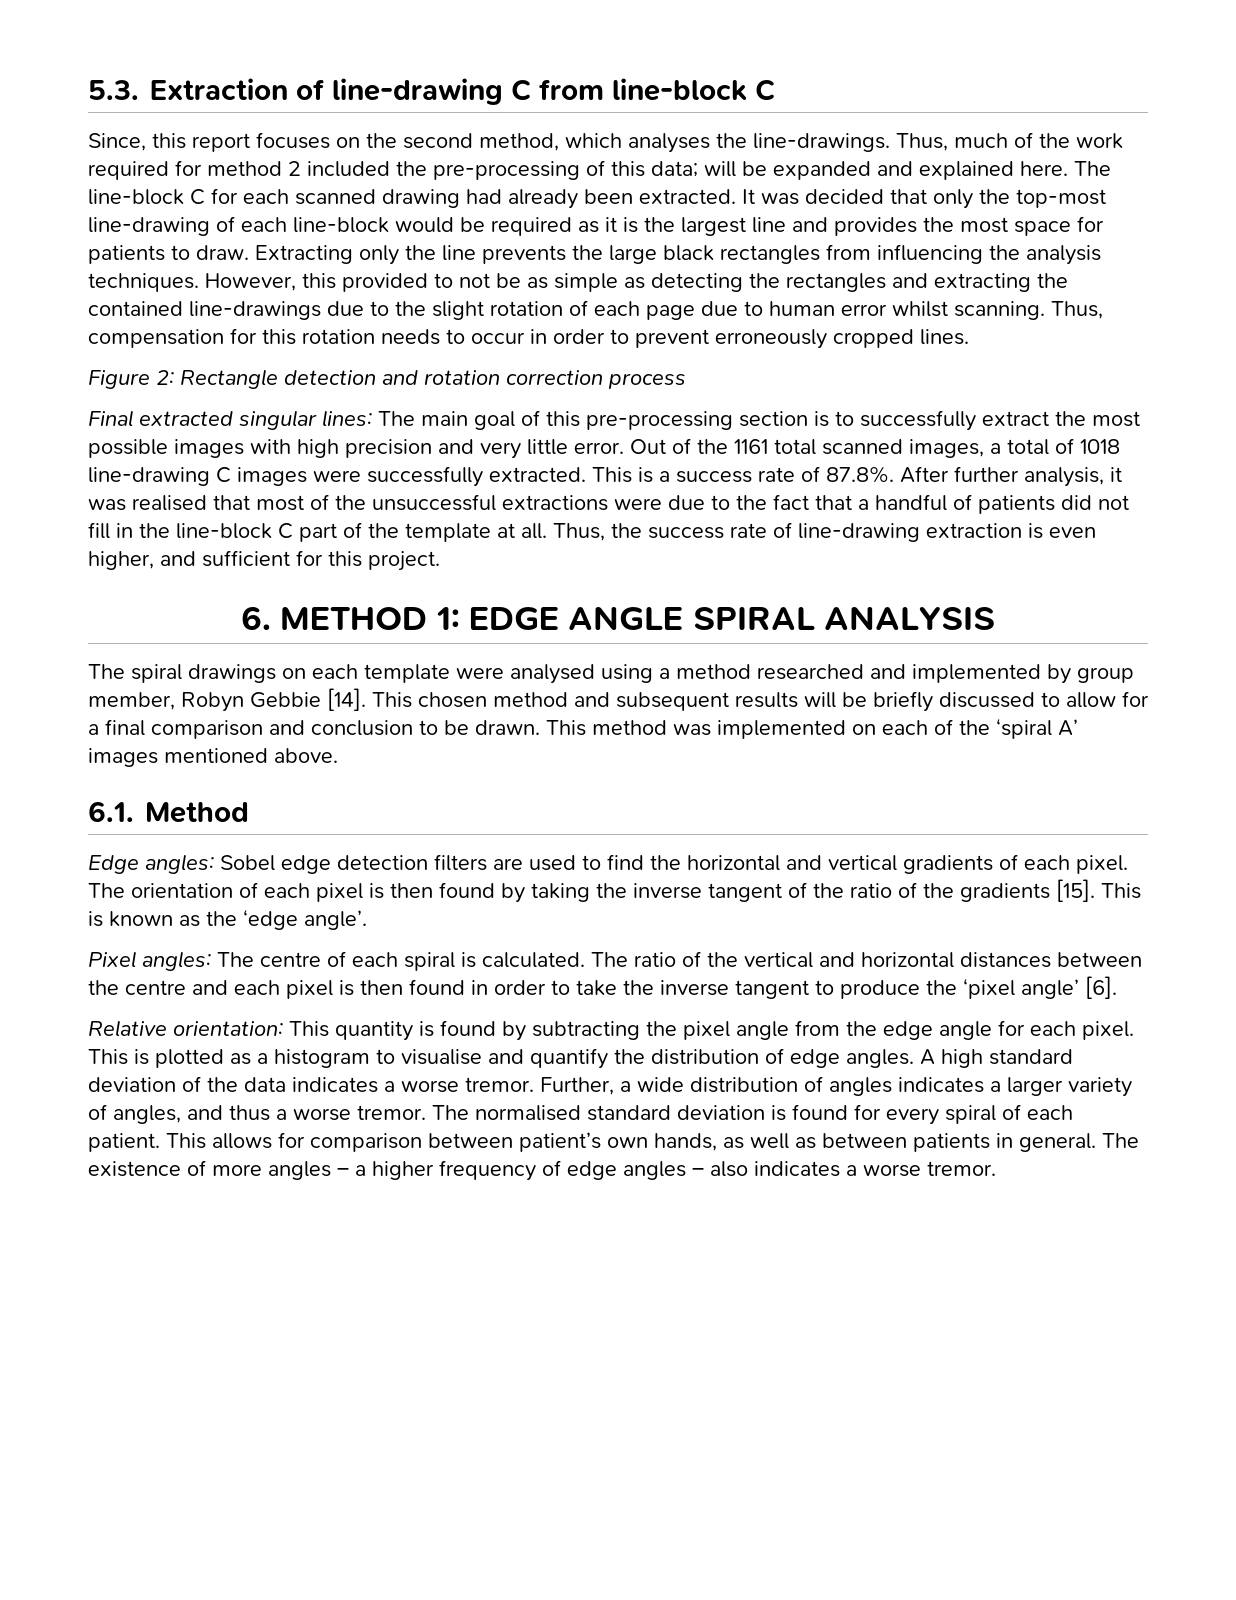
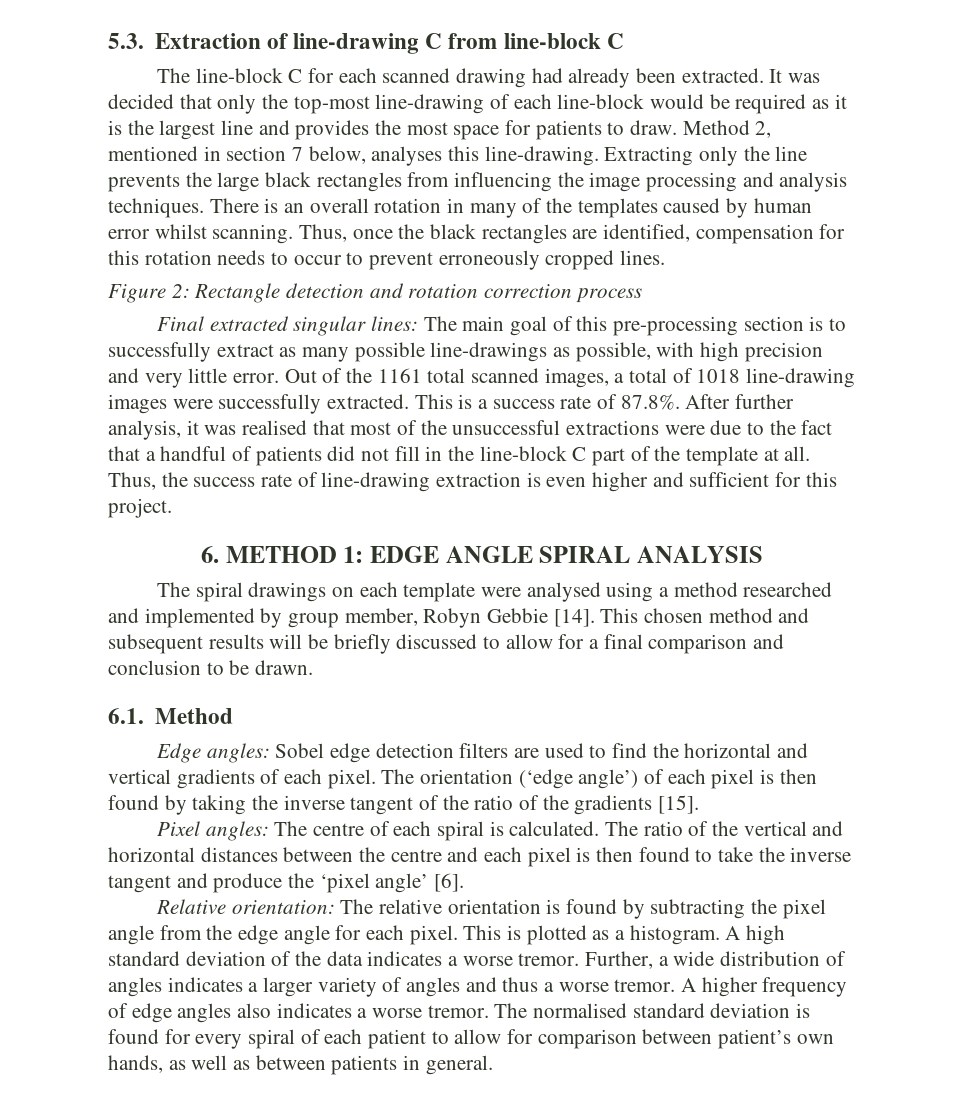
[88,132,1123,153] [88,160,1068,180] Since, this report focuses on the second method, which analyses the line-drawings. Thus, much of the work required for method 2 included the pre-processing of this data; will be expanded and explained here. -> (624, 41) none
(249, 252) none -> [682,120,772,138] [108,146,599,166] Method 2, mentioned in section 7 below, analyses this line-drawing.
[1026,245,1101,265] [88,273,1068,292] [88,300,763,320] analysis techniques. However, this provided to not be as simple as detecting the rectangles and extracting the contained line-drawings due to the slight rotation of each page due to -> [589,172,848,192] [108,198,749,218] image processing and analysis techniques. There is an overall rotation in many of the templates caused by
(1103, 310) none -> [352,224,691,244] once the black rectangles are identified,
[530,329,605,344] in order -> (342, 260) none
[1055,411,1140,427] [88,439,244,458] the most possible images -> [279,342,651,362] as many possible line-drawings as possible,
[216,467,231,483] C -> (856, 378) none
[88,551,154,570] higher, -> [592,472,649,492] higher
[546,718,1078,739] [88,748,338,767] This method was implemented on each of the ‘spiral A’ images mentioned above. -> (314, 667) none
(233, 890) none -> [518,769,639,789] (‘edge angle’)
[1101,883,1141,899] [88,909,367,930] This is known as the ‘edge angle’. -> (700, 804) none
[471,980,546,995] in order -> (690, 854) none
[815,980,834,995] to -> [176,873,208,888] and
[289,1021,413,1041] This quantity -> [340,899,541,914] The relative orientation
[274,1048,914,1069] histogram to visualise and quantify the distribution of edge angles. -> [629,925,720,945] histogram.
[113,1105,181,1124] angles, -> [406,977,461,997] angles
(426, 1112) none -> [681,977,848,997] [108,1003,489,1023] A higher frequency of edge angles also indicates a worse tremor.
[88,1133,272,1152] patient. This allows -> [368,1029,502,1049] patient to allow
[1102,1133,1139,1148] [88,1160,996,1181] The existence of more angles – a higher frequency of edge angles – also indicates a worse tremor. -> (493, 1065) none

